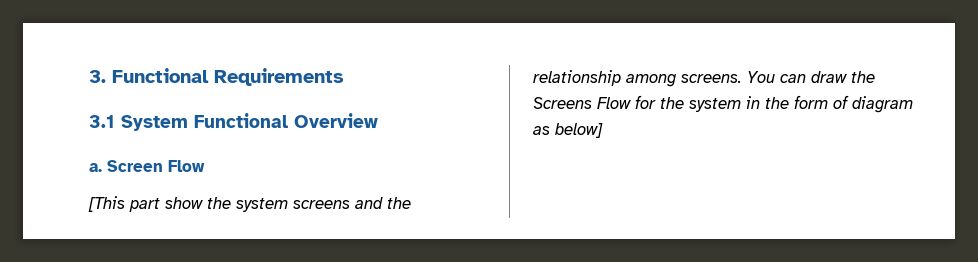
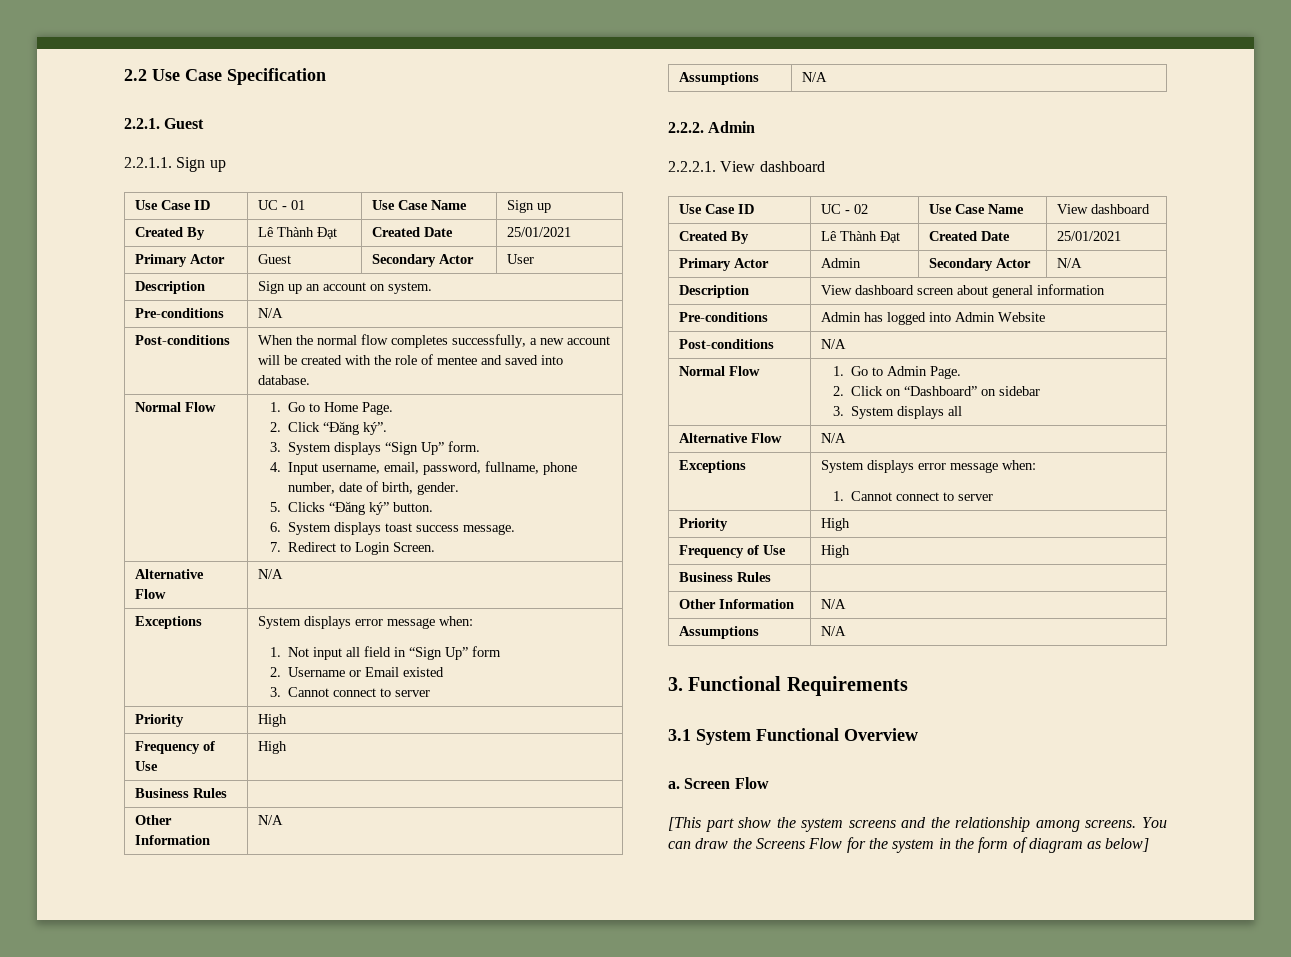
(89, 76) none -> [124,68,326,85] [124,118,205,129] [124,157,226,172] [135,200,211,210] [258,200,306,210] [372,200,468,210] [507,200,552,213] [135,227,206,240] [258,227,338,239] [372,227,454,237] [507,227,572,237] [135,254,226,267] [258,254,292,264] [372,254,475,267] [507,254,535,264] [135,281,206,294] [258,281,433,294] [135,308,225,318] [258,308,284,318] [135,335,231,345] [258,334,611,348] [258,354,564,365] [258,375,311,385] [135,402,217,412] [269,402,393,415] [269,421,387,435] [269,441,480,455] [269,461,577,475] [287,481,459,495] [269,501,433,515] [269,522,515,535] [269,542,435,555] [135,569,205,579] [135,589,167,599] [258,569,284,579] [135,616,203,629] [258,616,474,629] [269,646,501,660] [269,667,444,677] [269,687,430,697] [135,714,185,727] [258,714,288,727] [135,741,216,754] [135,761,159,771] [258,741,288,754] [135,788,228,798] [135,815,173,825] [135,835,211,845] [258,815,284,825] [679,72,760,85] [802,72,828,82] [668,121,756,133] [668,161,825,172] [679,204,755,214] [821,204,869,214] [929,204,1025,214] [1057,204,1151,214] [679,231,750,244] [821,231,901,243] [929,231,1011,241] [1057,231,1122,241] [679,258,770,271] [821,258,862,268] [929,258,1032,271] [1057,258,1083,268] [679,285,750,298] [821,284,1106,298] [679,312,769,322] [821,312,1046,325] [679,339,775,349] [821,339,847,349] [679,366,761,376] [832,366,961,379] [832,386,1040,396] [832,406,962,419] [679,433,783,443] [821,433,847,443] [679,460,747,473] [821,460,1037,473] [832,491,993,501] [679,518,729,531] [821,518,851,531] [679,545,787,558] [821,545,851,558] [679,572,772,582] [679,599,795,609] [821,599,847,609] [679,626,760,639] [821,626,847,636] 2.2 Use Case Specification // 2.2.1. Guest // 2.2.1.1. Sign up // Use Case ID | UC - 01 | Use Case Name | Sign up // Created By | Lê Thành Đạt | Created Date | 25/01/2021 // Primary Actor | Guest | Secondary Actor | User // Description | Sign up an account on system. // Pre-conditions | N/A // Post-conditions | When the normal flow completes successfully, a new account will be created with the role of mentee and saved into database. // Normal Flow | 1. Go to Home Page. // 2. Click “Đăng ký”. // 3. System displays “Sign Up” form. // 4. Input username, email, password, fullname, phone number, date of birth, gender. // 5. Clicks “Đăng ký” button. // 6. System displays toast success message. // 7. Redirect to Login Screen. // Alternative Flow | N/A // Exceptions | System displays error message when: // 1. Not input all field in “Sign Up” form // 2. Username or Email existed // 3. Cannot connect to server // Priority | High // Frequency of Use | High // Business Rules | // Other Information | N/A // Assumptions | N/A // 2.2.2. Admin // 2.2.2.1. View dashboard // Use Case ID | UC - 02 | Use Case Name | View dashboard // Created By | Lê Thành Đạt | Created Date | 25/01/2021 // Primary Actor | Admin | Secondary Actor | N/A // Description | View dashboard screen about general information // Pre-conditions | Admin has logged into Admin Website // Post-conditions | N/A // Normal Flow | 1. Go to Admin Page. // 2. Click on “Dashboard” on sidebar // 3. System displays all // Alternative Flow | N/A // Exceptions | System displays error message when: // 1. Cannot connect to server // Priority | High // Frequency of Use | High // Business Rules | // Other Information | N/A // Assumptions | N/A //

